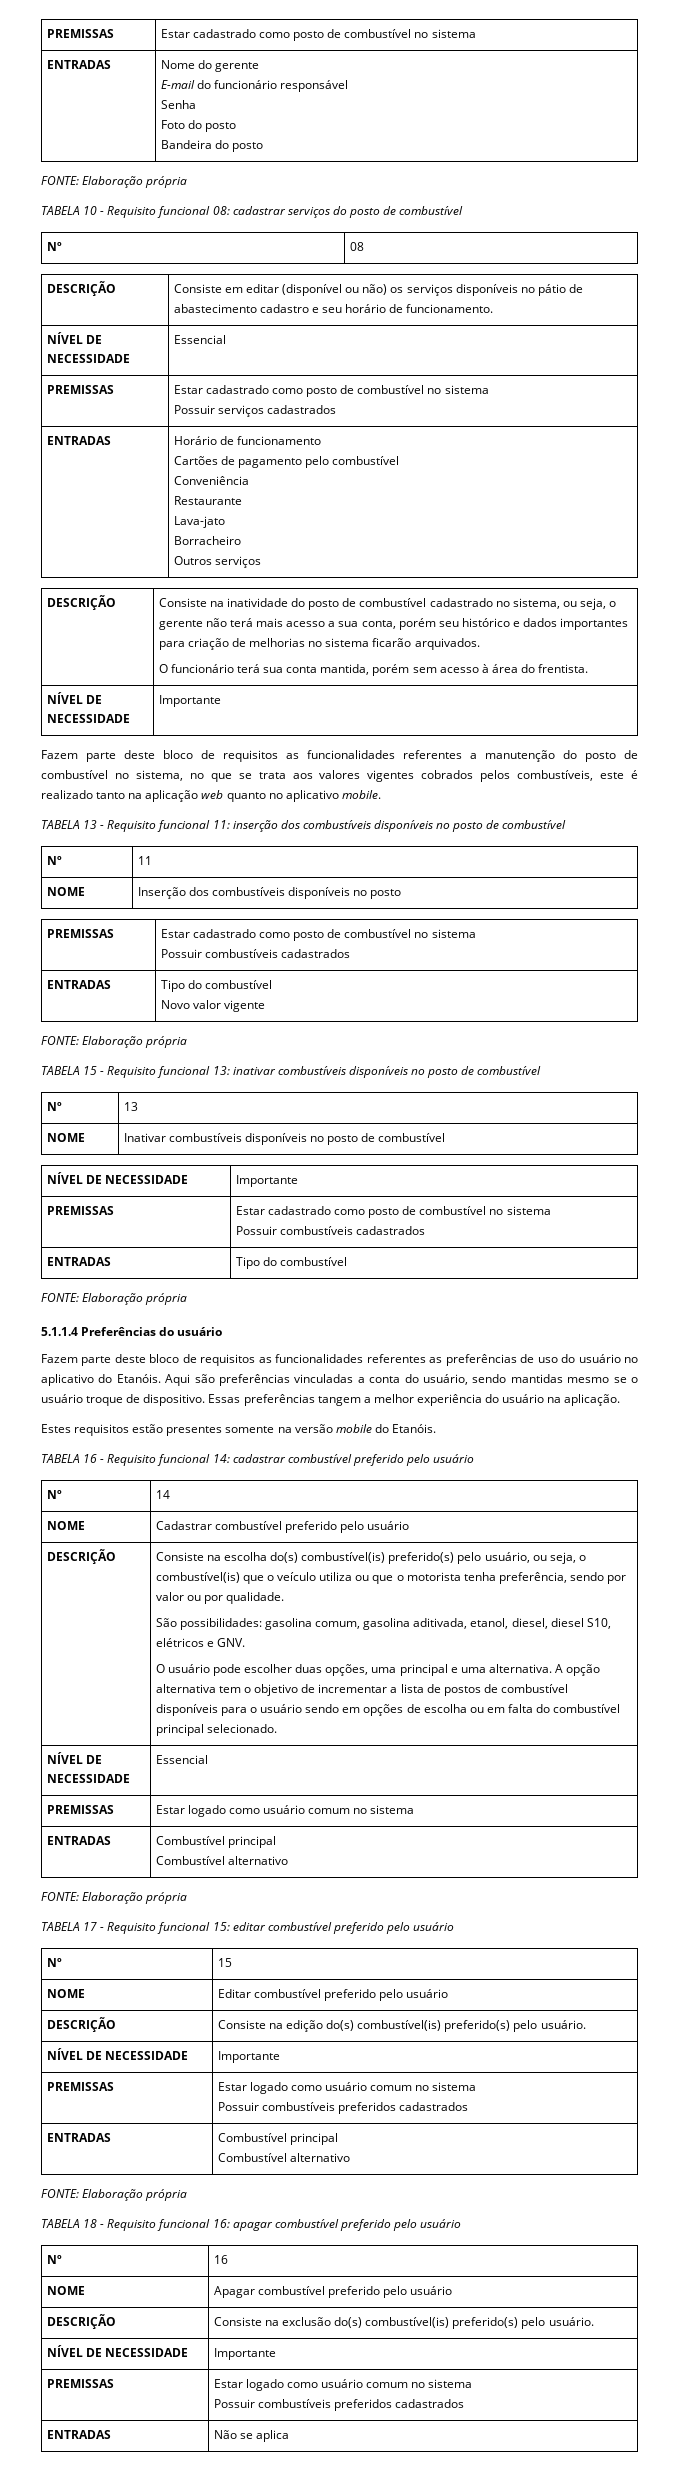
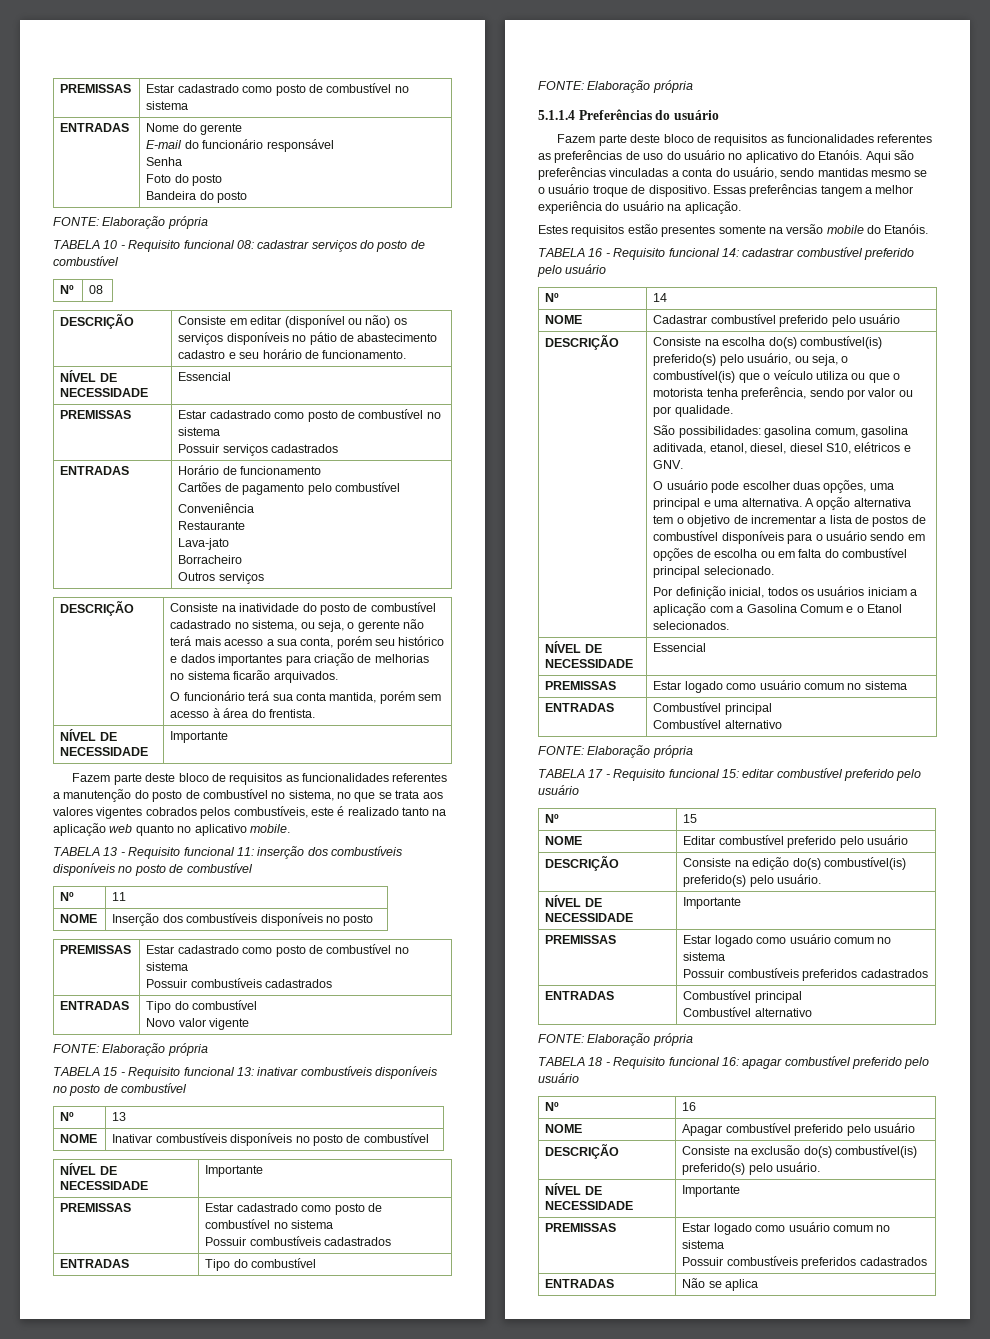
(277, 1728) none -> [653,586,917,599] [653,603,902,616] [653,621,730,630] // Por definição inicial, todos os usuários iniciam a aplicação com a Gasolina Comum e o Etanol selecionados.

